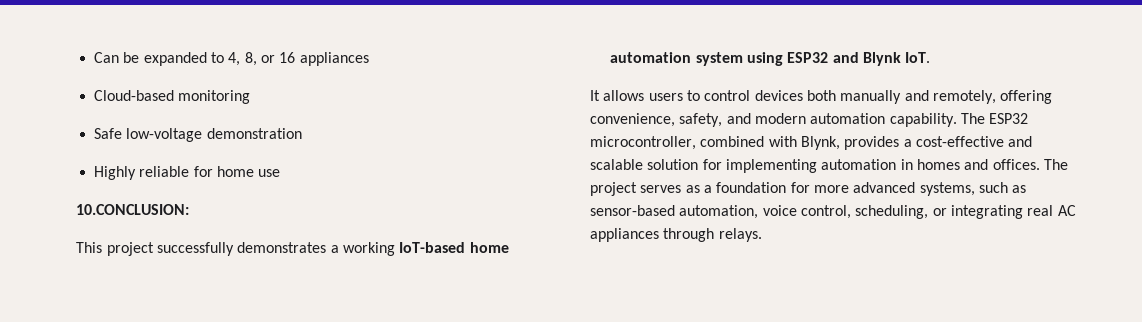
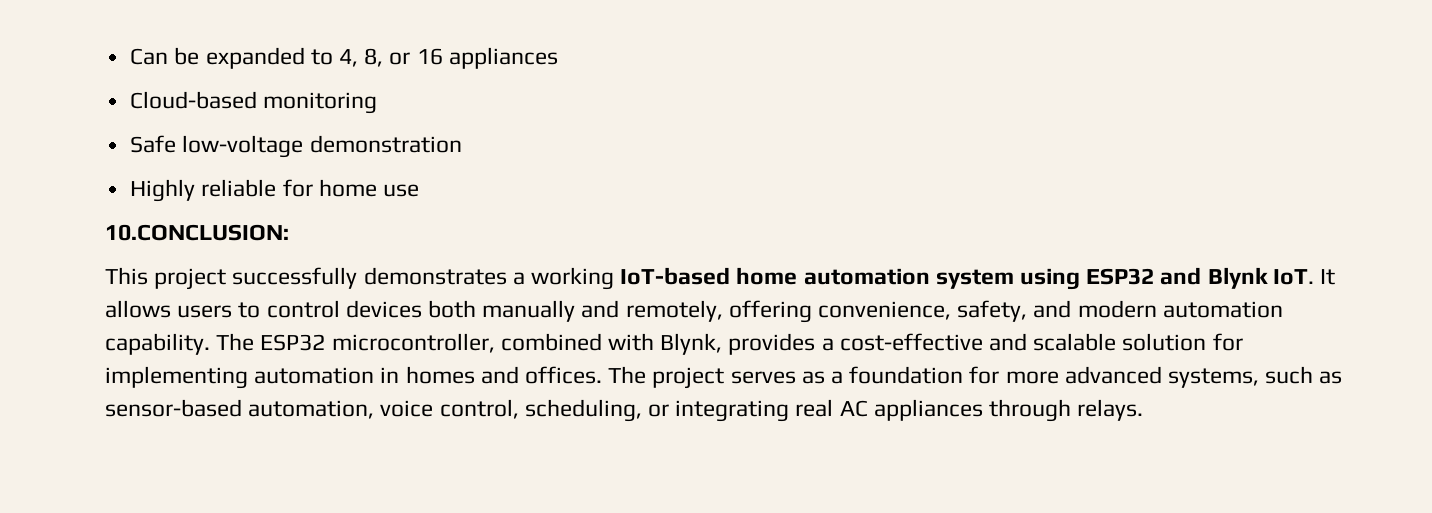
(931, 57) // -> (1314, 277) none

